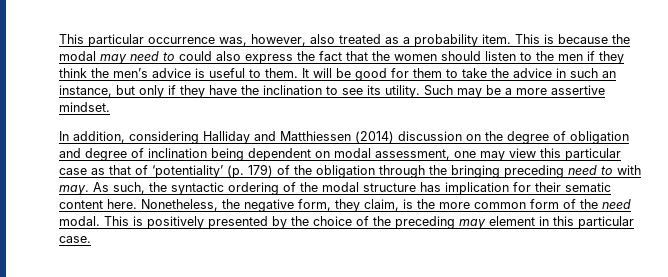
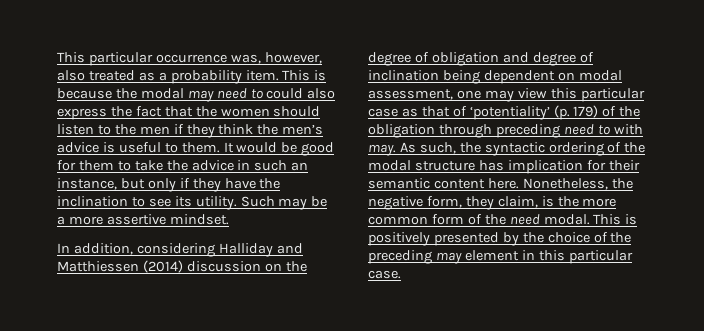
[313,68,332,78] will -> [236,142,278,153] would
[429,165,500,178] the bringing -> (492, 131) none
[565,182,611,192] sematic -> [368,178,430,189] semantic

